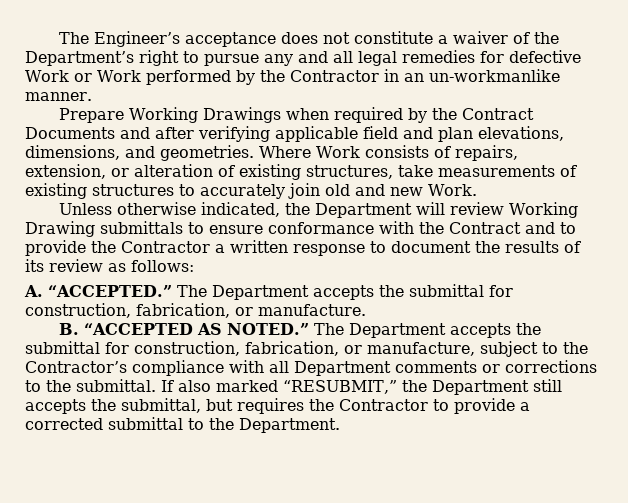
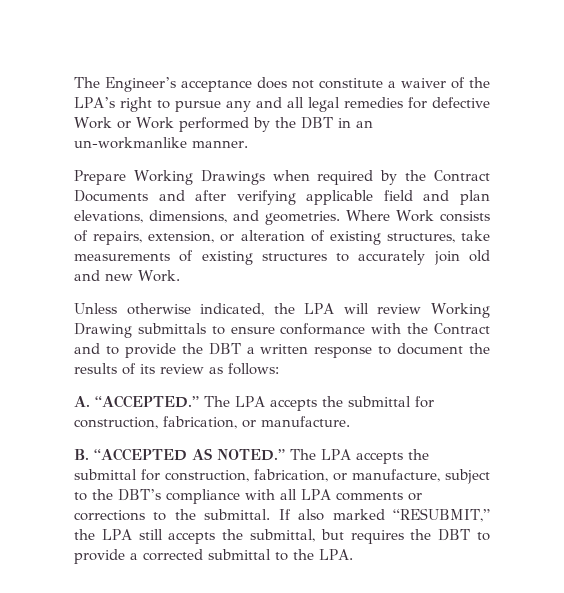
[25,51,134,66] Department’s -> [74,97,115,108] LPA’s
[289,70,379,82] Contractor -> [300,117,333,129] DBT
[315,203,413,218] Department -> [304,303,335,314] LPA
[121,241,210,253] Contractor -> [208,343,241,355] DBT
[211,285,309,300] Department -> [235,396,265,407] LPA
[349,323,447,338] Department -> [321,449,351,460] LPA
[25,361,127,373] Contractor’s -> [118,489,161,501] DBT’s
[294,361,391,376] Department -> [301,489,331,500] LPA
[431,380,529,395] Department -> [101,529,132,540] LPA
[339,399,428,411] Contractor -> [438,529,471,541] DBT
[239,418,340,433] Department. -> [319,549,353,560] LPA.

